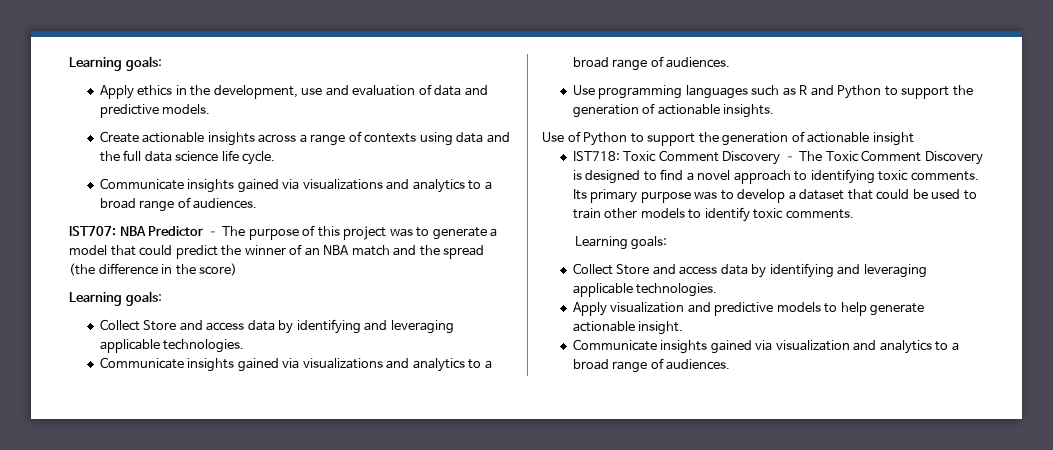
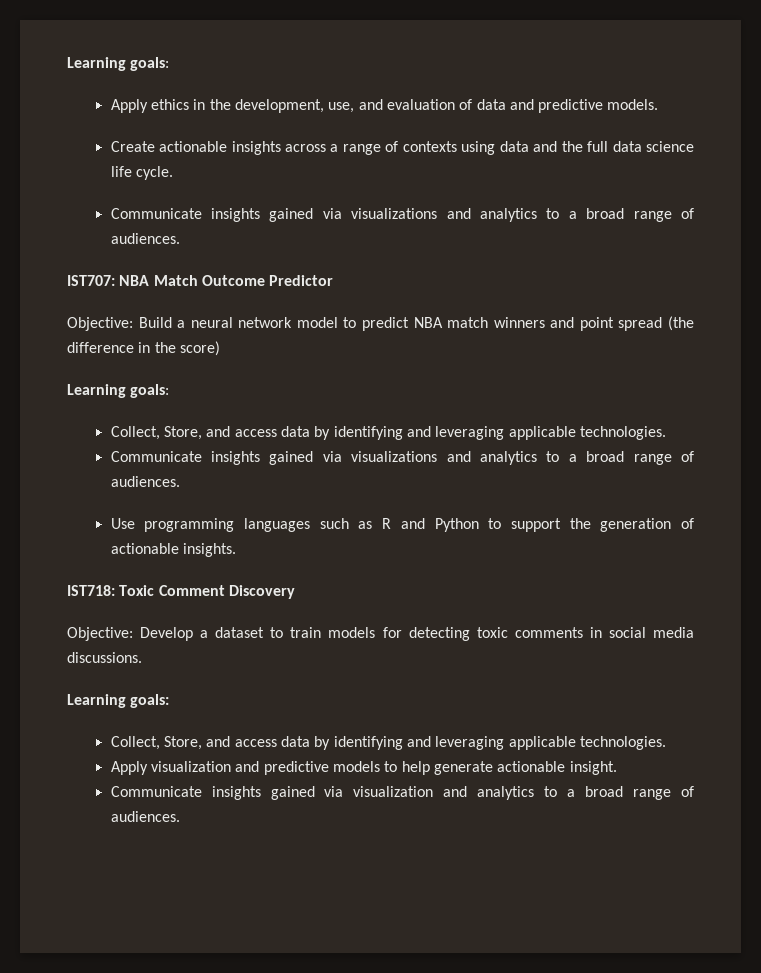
[301,88,323,95] use -> [328,102,355,113] use,
(146, 231) none -> [153,275,265,286] Match Outcome
[206,225,498,240] [69,244,440,259] – The purpose of this project was to generate a model that could predict the winner of an NBA match and the -> [67,317,614,331] // Objective: Build a neural network model to predict NBA match winners and point
[99,319,177,331] Collect Store -> [110,426,202,440] Collect, Store,
[542,131,914,146] [572,150,983,165] [572,169,979,184] [572,189,977,203] [572,207,854,222] [574,236,668,250] [572,263,650,275] Use of Python to support the generation of actionable insight // IST718: Toxic Comment Discovery – The Toxic Comment Discovery is designed to find a novel approach to identifying toxic comments. Its primary purpose was to develop a dataset that could be used to train other models to identify toxic comments. // Learning goals: // Collect Store -> [67,585,295,599] [67,627,695,641] [67,652,142,663] [67,694,170,708] [110,736,202,750] IST718: Toxic Comment Discovery // Objective: Develop a dataset to train models for detecting toxic comments in social media discussions. // Learning goals: // Collect, Store,

